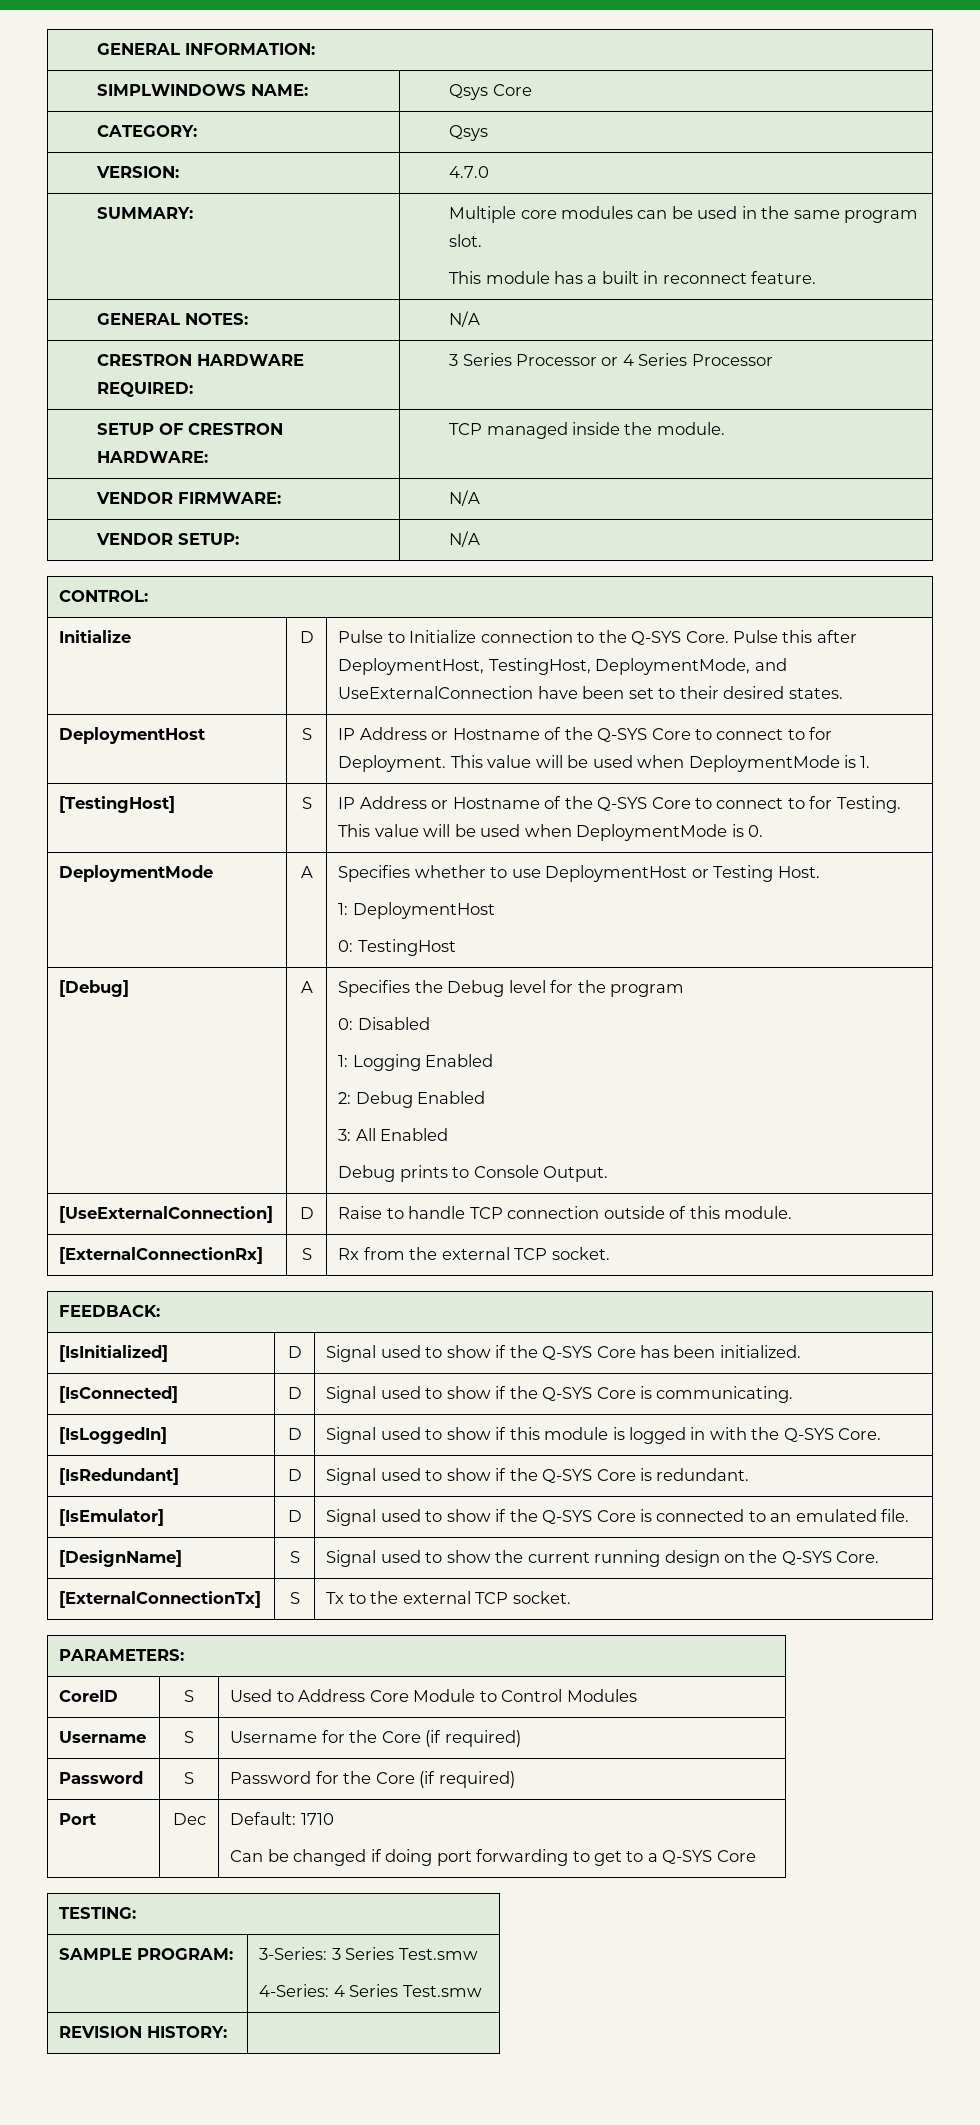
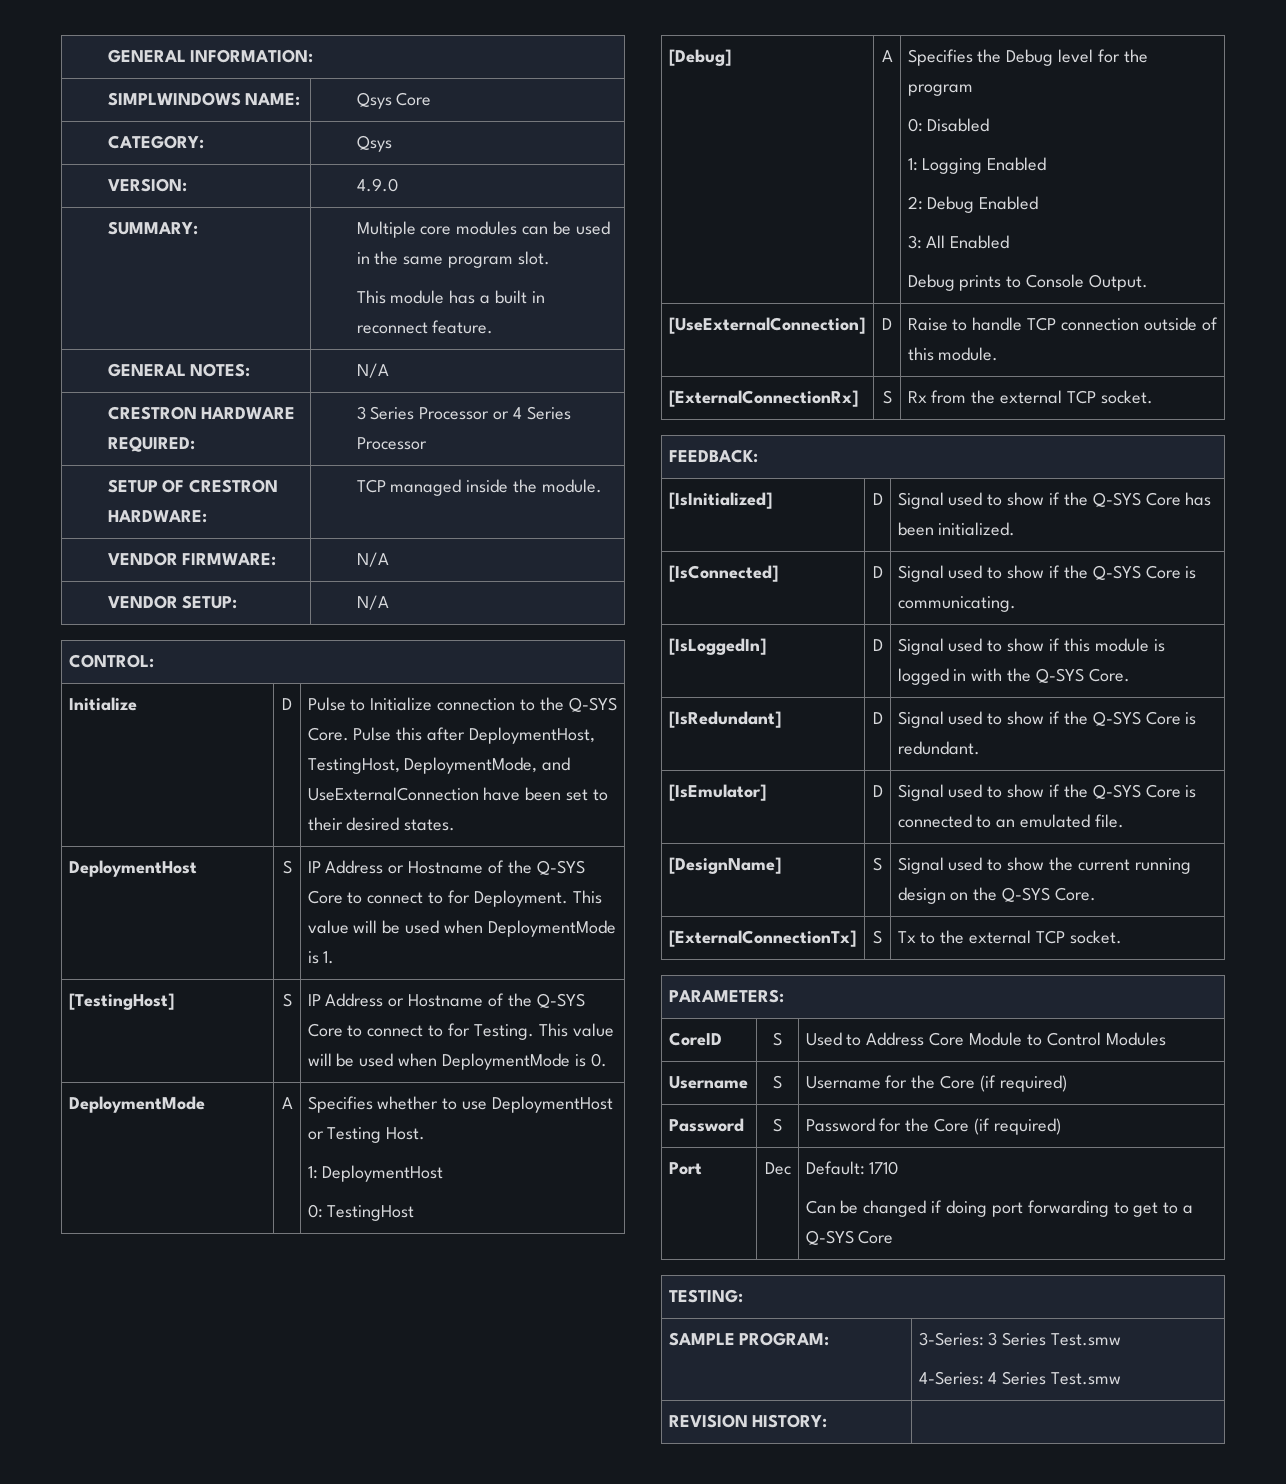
[449,166,490,178] 4.7.0 -> [356,178,398,192] 4.9.0

